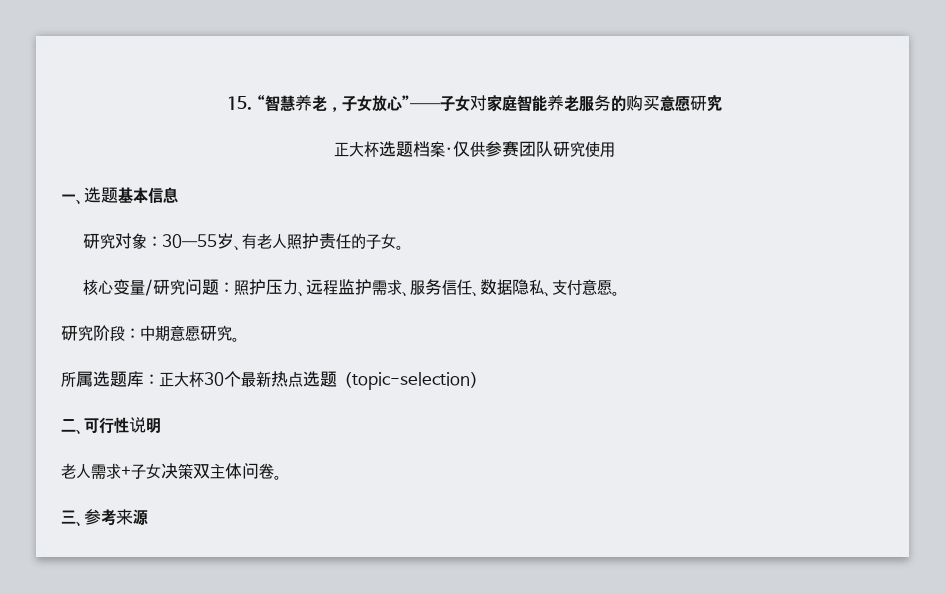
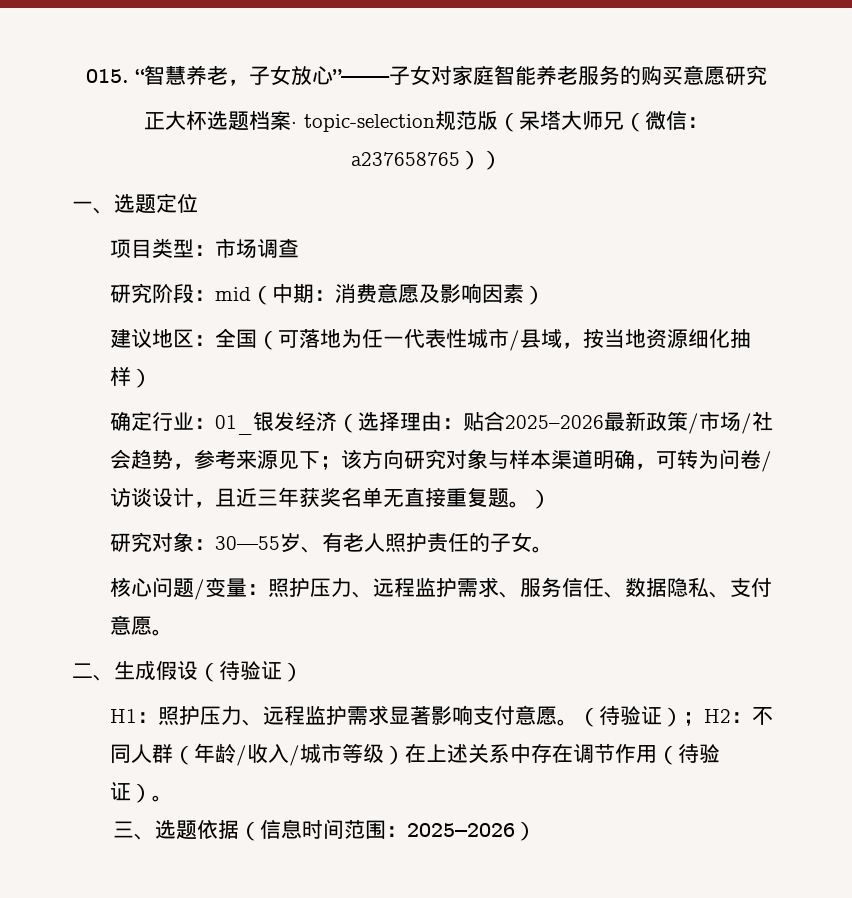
[227,96,253,110] 15. -> [85,69,129,83] 015.
[453,141,615,157] [61,187,178,204] 仅供参赛团队研究使用 // 一、选题基本信息 -> [304,111,708,132] [350,150,502,170] [72,193,198,214] [110,238,300,258] [110,283,546,305] [110,328,752,351] [110,367,153,388] [110,411,774,435] [110,449,773,472] [110,487,552,509] topic-selection规范版（呆塔大师兄（微信：a237658765）） // 一、选题定位 // 项目类型：市场调查 // 研究阶段：mid（中期：消费意愿及影响因素） // 建议地区：全国（可落地为任一代表性城市/县域，按当地资源细化抽样） // 确定行业：01_银发经济（选择理由：贴合2025–2026最新政策/市场/社会趋势，参考来源见下；该方向研究对象与样本渠道明确，可转为问卷/访谈设计，且近三年获奖名单无直接重复题。）
[112,279,219,296] 变量/研究问题 -> [152,577,248,600] 问题/变量
[61,325,240,342] [61,371,485,390] [61,417,161,434] [61,463,282,480] [61,509,148,526] 研究阶段：中期意愿研究。 // 所属选题库：正大杯30个最新热点选题（topic-selection） // 二、可行性说明 // 老人需求+子女决策双主体问卷。 // 三、参考来源 -> [72,660,303,682] [110,705,774,727] [110,743,721,766] [110,782,174,803] [112,819,536,841] 二、生成假设（待验证） // H1：照护压力、远程监护需求显著影响支付意愿。（待验证）；H2：不同人群（年龄/收入/城市等级）在上述关系中存在调节作用（待验证）。 // 三、选题依据（信息时间范围：2025–2026）

